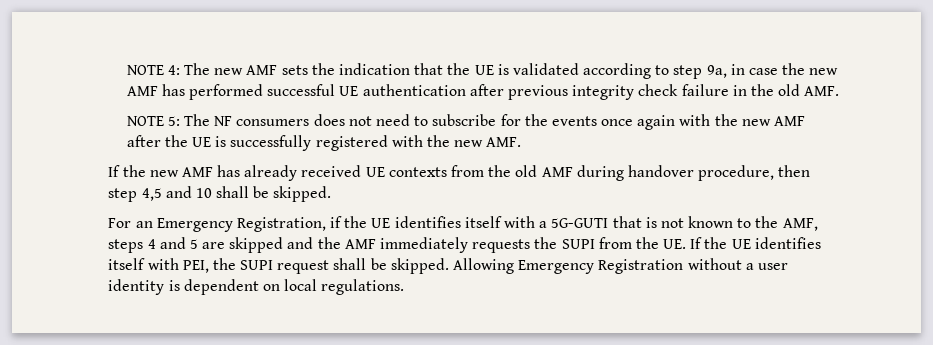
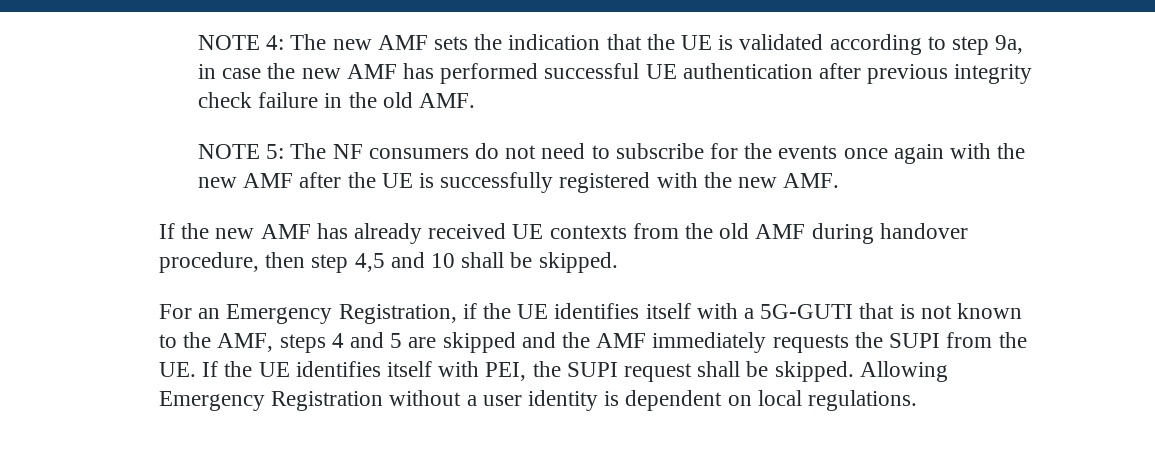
[313,114,345,126] does -> [474,143,499,159] do

